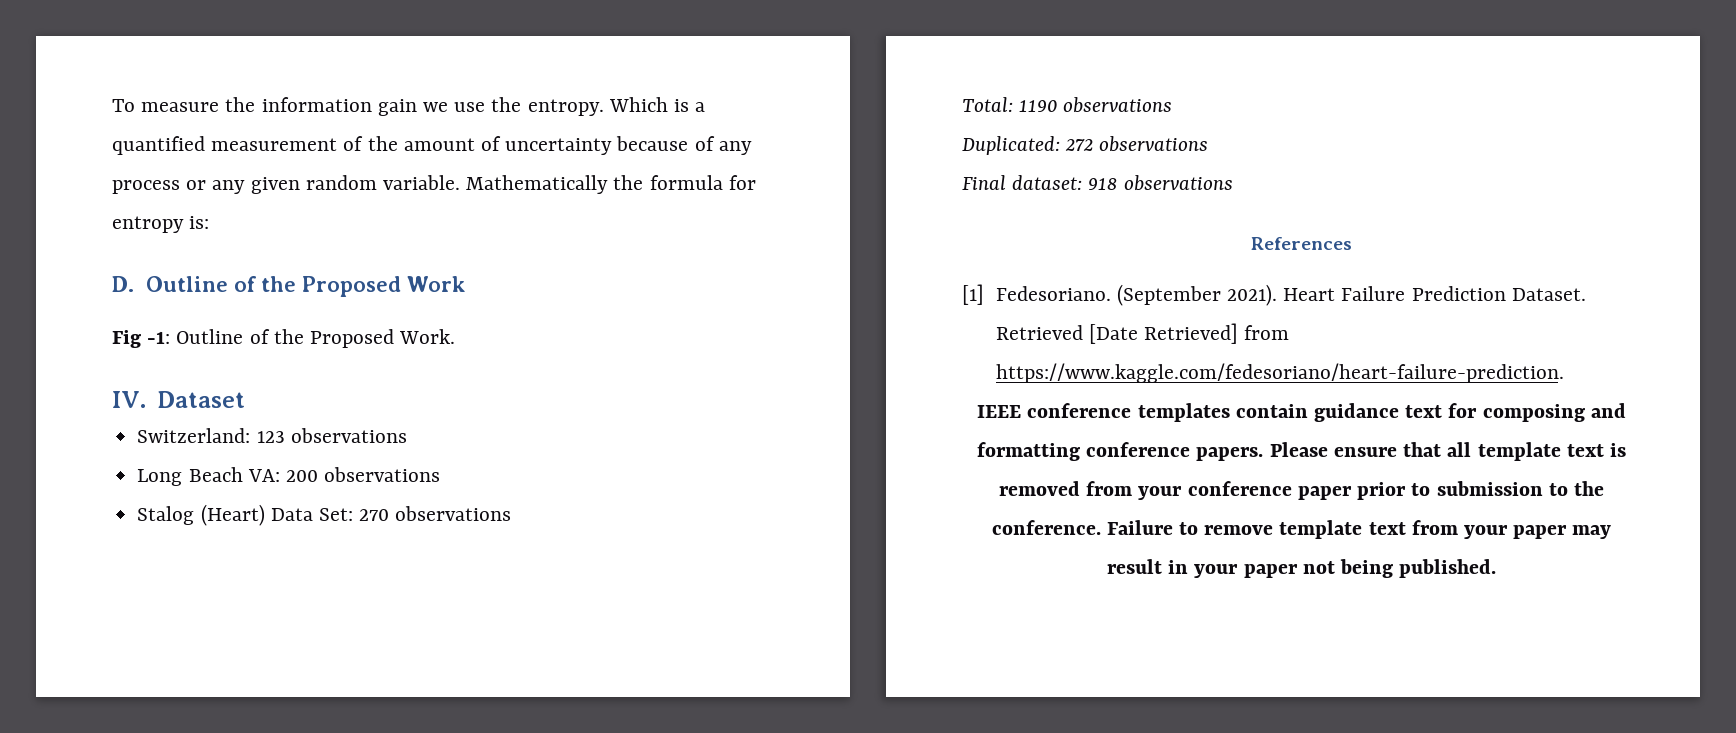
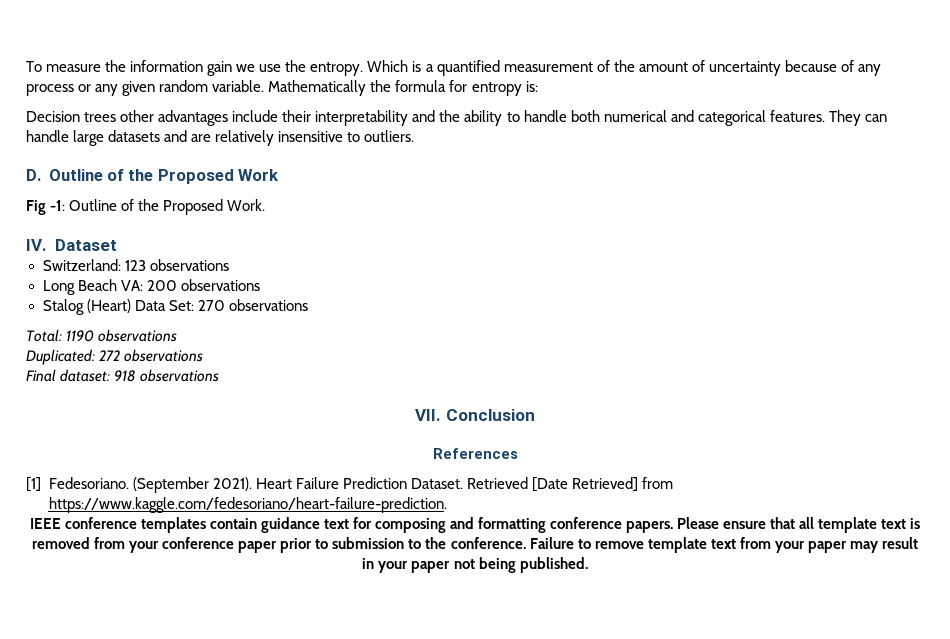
(210, 222) none -> [26,110,887,126] [26,130,415,146] // Decision trees other advantages include their interpretability and the ability to handle both numerical and categorical features. They can handle large datasets and are relatively insensitive to outliers.
(1233, 183) none -> [415,409,535,421] // VII. Conclusion

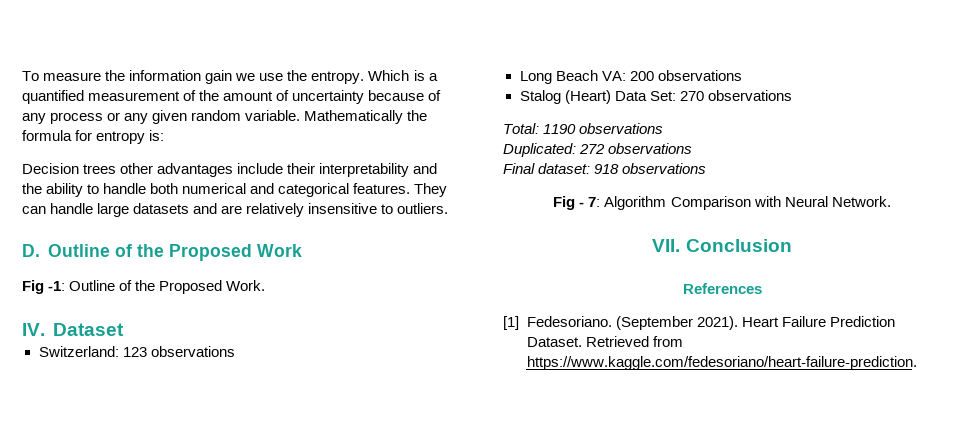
(220, 375) none -> [553,196,891,210] // Fig - 7: Algorithm Comparison with Neural Network.
[531,477,638,492] [Date Retrieved] -> (649, 341) none
[29,517,921,533] [32,537,918,553] [362,557,588,573] // IEEE conference templates contain guidance text for composing and formatting conference papers. Please ensure that all template text is removed from your conference paper prior to submission to the conference. Failure to remove template text from your paper may result in your paper not being published. -> (917, 363) none

